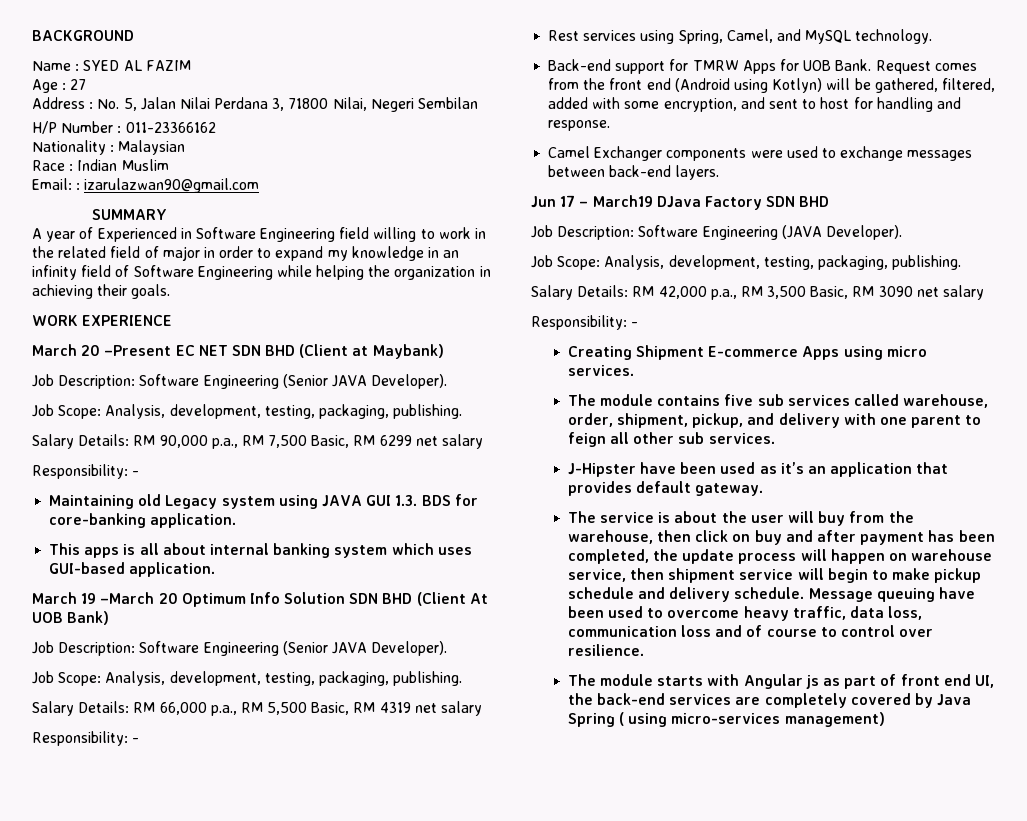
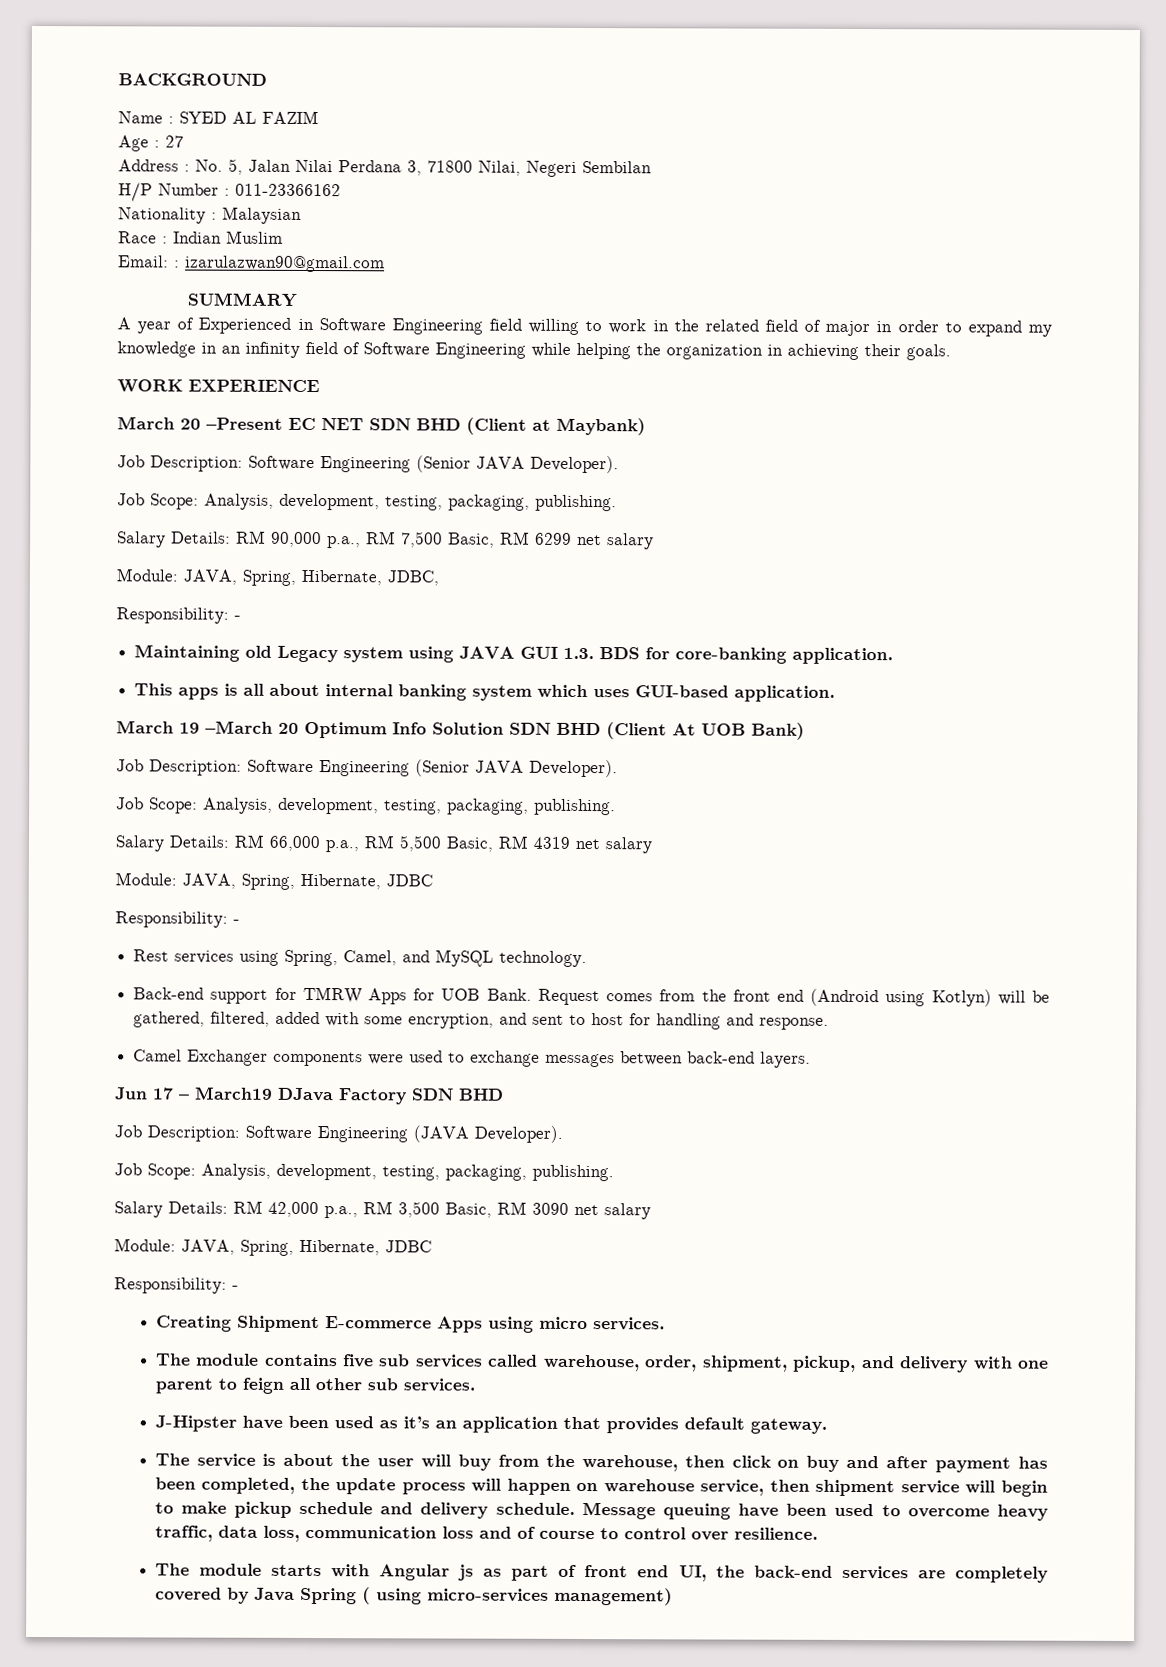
(484, 441) none -> [116,568,439,586] // Module: JAVA, Spring, Hibernate, JDBC,
(483, 708) none -> [115,872,433,890] // Module: JAVA, Spring, Hibernate, JDBC
(985, 292) none -> [114,1238,432,1256] // Module: JAVA, Spring, Hibernate, JDBC

